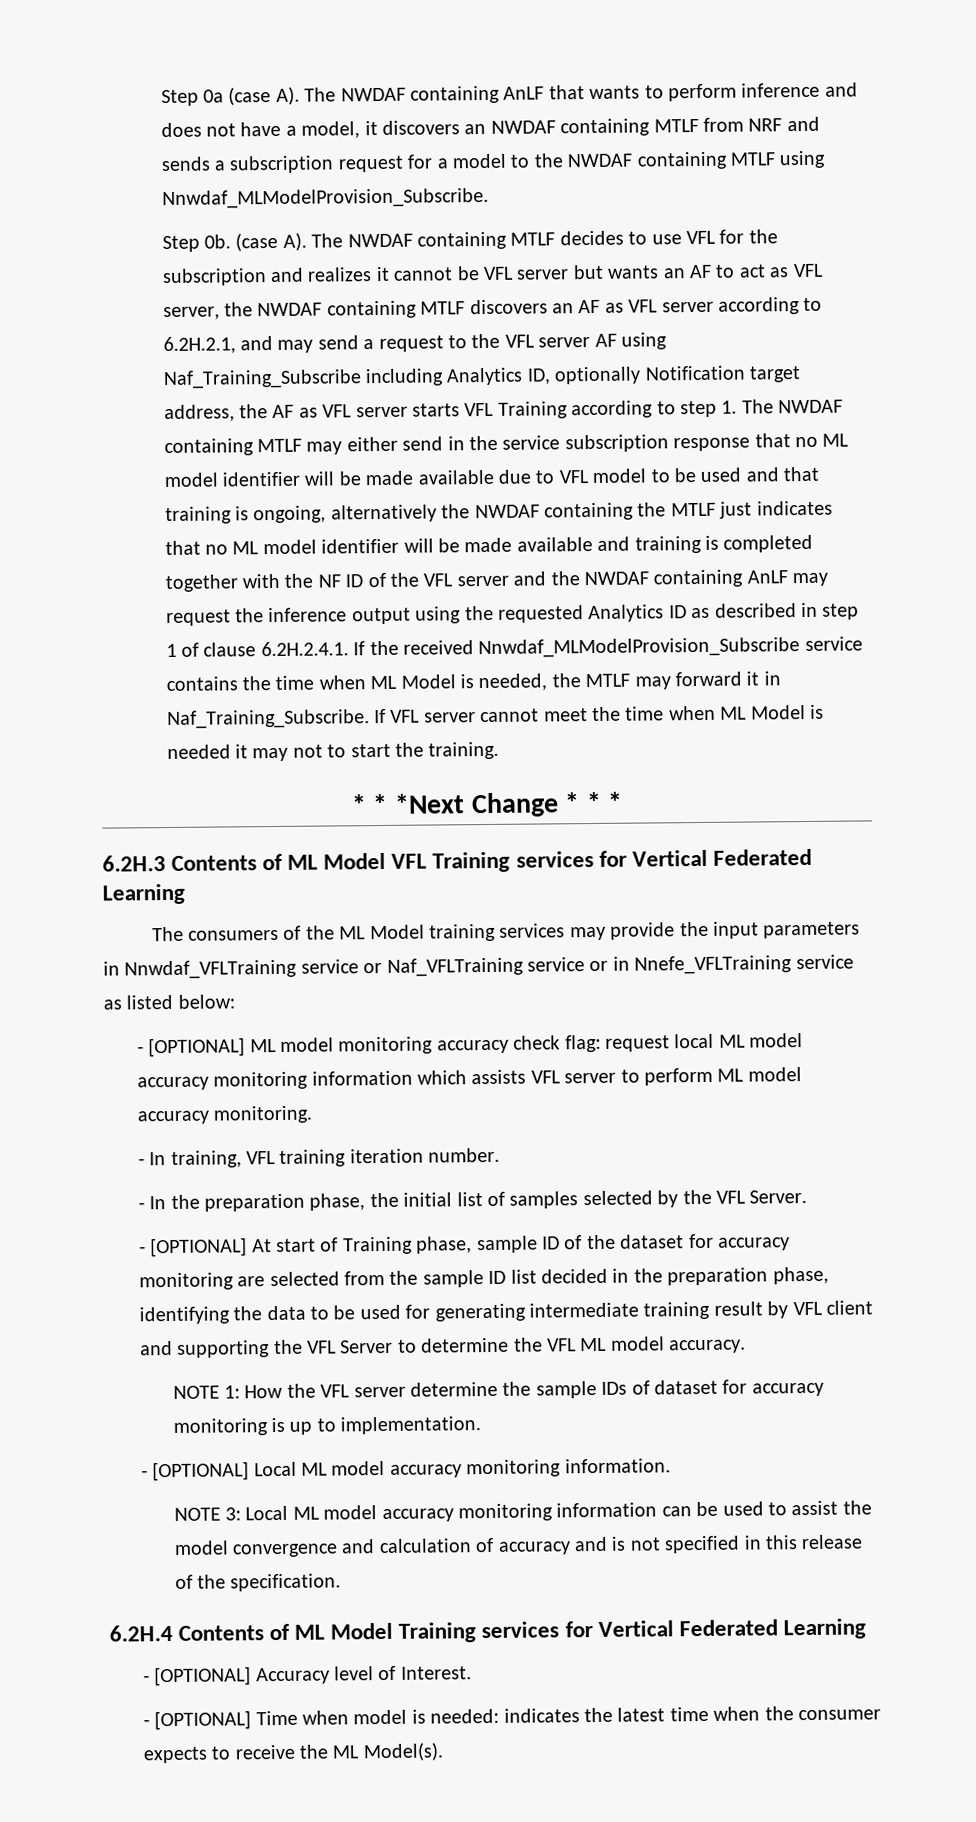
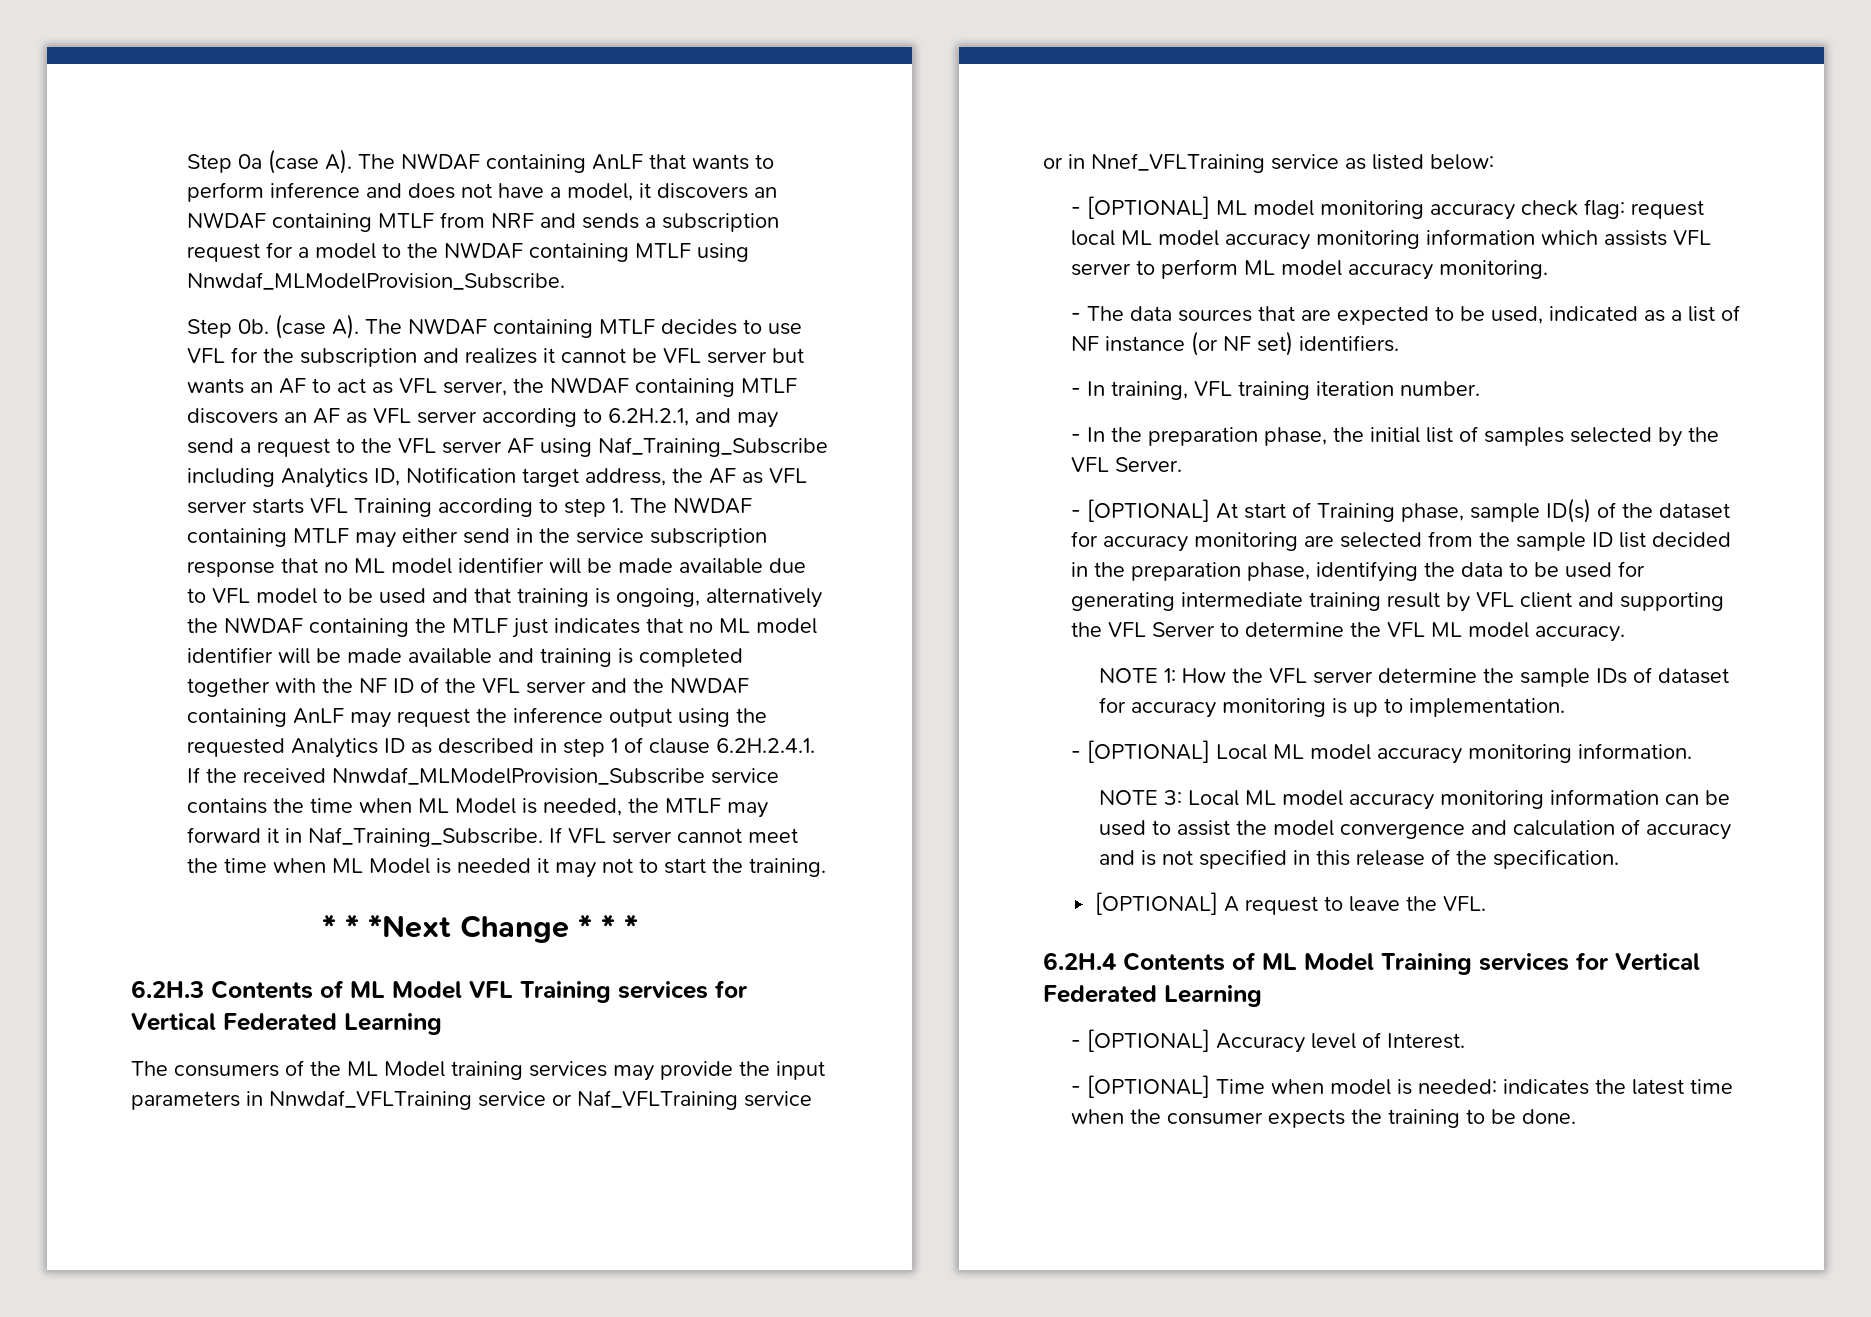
[554,366,642,385] optionally -> (400, 477) none
[634,955,793,975] Nnefe_VFLTraining -> [1091,153,1265,173] Nnef_VFLTraining
(313, 1114) none -> [1070,305,1740,325] [1070,331,1399,356] // - The data sources that are expected to be used, indicated as a list of NF instance (or NF set) identifiers.
[541,1236,560,1250] ID -> [1545,498,1591,523] ID(s)
(342, 1582) none -> [1095,892,1487,915] // [OPTIONAL] A request to leave the VFL.
[211,1742,444,1762] to receive the ML Model(s). -> [1350,1109,1576,1128] the training to be done.

